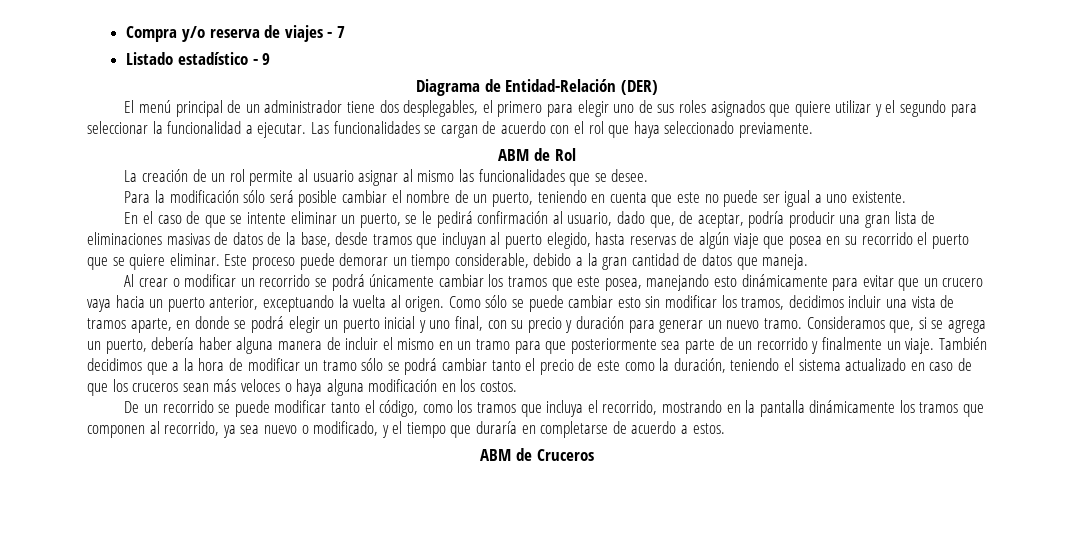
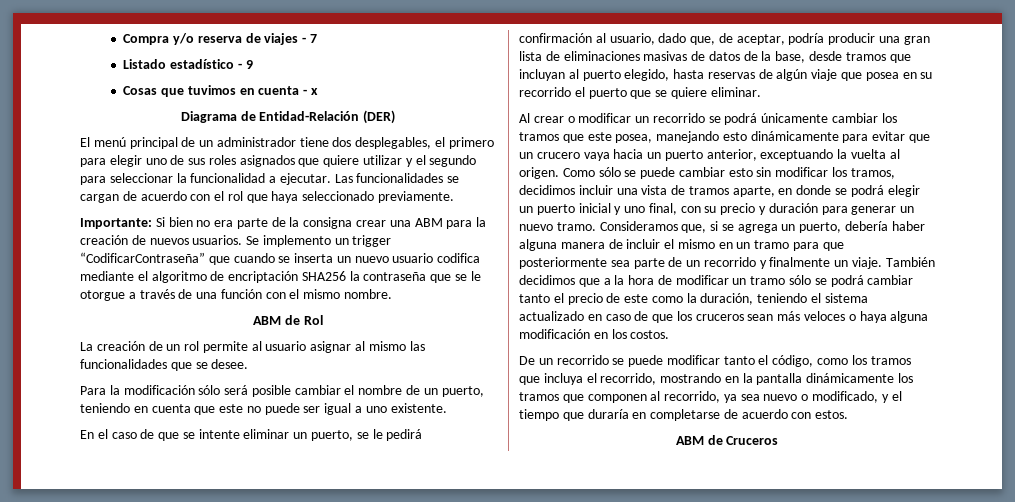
(271, 59) none -> [123,85,318,97] // Cosas que tuvimos en cuenta - x
(814, 130) none -> [80,217,487,229] [80,235,392,247] [80,252,481,265] [80,271,481,283] [80,289,393,301] // Importante: Si bien no era parte de la consigna crear una ABM para la creación de nuevos usuarios. Se implemento un trigger “CodificarContraseña” que cuando se inserta un nuevo usuario codifica mediante el algoritmo de encriptación SHA256 la contraseña que se le otorgue a través de una función con el mismo nombre.
[224,253,809,270] Este proceso puede demorar un tiempo considerable, debido a la gran cantidad de datos que maneja. -> (761, 92) none
[681,425,689,434] a -> [791,412,812,419] con

